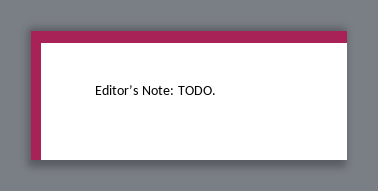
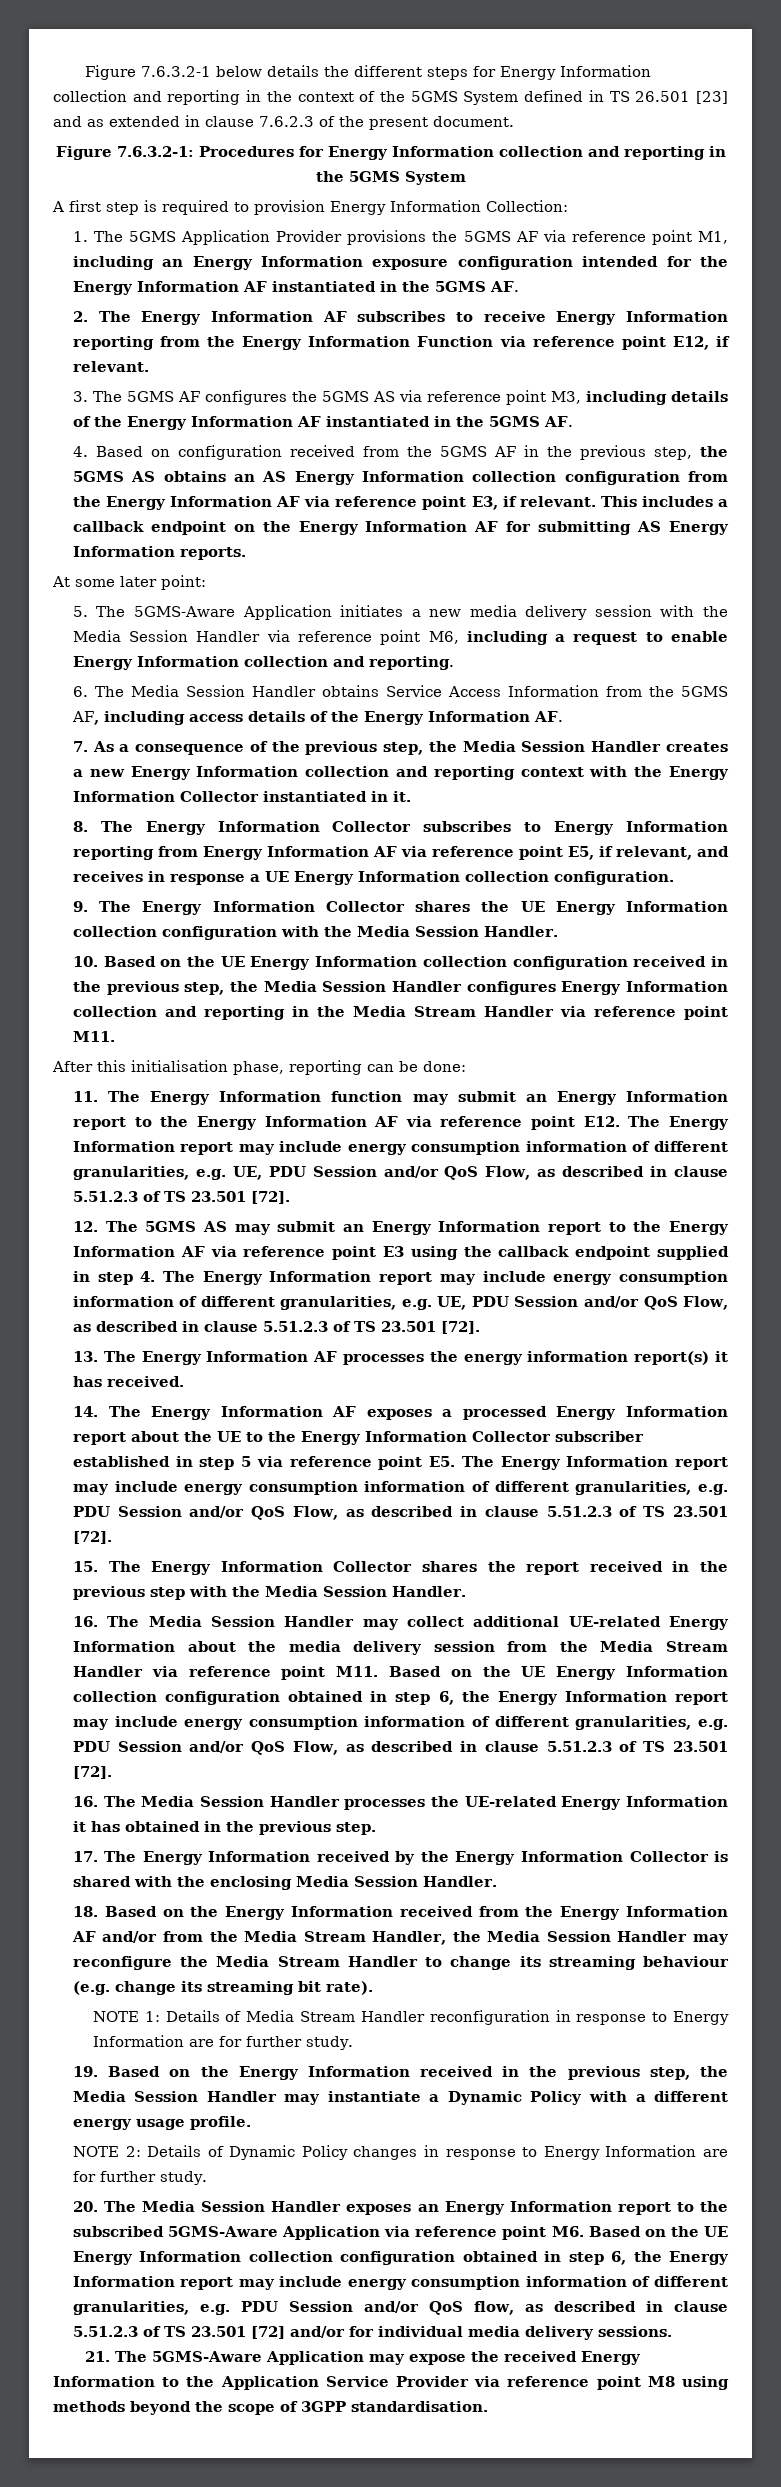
[95,85,216,95] Editor’s Note: TODO. -> [84,65,651,80] [53,90,728,105] [53,115,514,130] [55,146,726,160] [315,171,466,185] [52,200,568,215] [72,230,728,245] [72,256,728,270] [72,281,519,295] [72,311,728,325] [72,336,730,350] [72,361,149,372] [72,390,728,405] [72,416,573,430] [72,445,728,460] [72,471,728,485] [72,496,728,510] [72,521,729,535] [72,546,246,560] [52,575,206,590] [72,605,728,620] [72,630,728,645] [72,656,454,670] [72,685,728,697] [71,711,563,725] [72,741,728,755] [72,766,730,780] [72,791,411,802] [72,821,728,835] [72,846,729,860] [72,871,674,885] [72,901,728,915] [72,926,558,940] [72,956,728,970] [72,981,728,995] [72,1006,728,1020] [72,1031,115,1042] [52,1060,466,1075] [72,1091,728,1105] [72,1116,729,1130] [72,1141,728,1155] [72,1166,728,1180] [72,1191,290,1204] [72,1221,730,1235] [72,1246,729,1260] [72,1271,728,1285] [72,1296,729,1310] [72,1321,480,1334] [72,1351,728,1365] [72,1376,184,1387] [72,1406,728,1420] [72,1431,644,1445] [72,1456,728,1470] [72,1481,728,1495] [72,1506,728,1520] [72,1531,112,1544] [72,1561,728,1575] [72,1586,466,1600] [72,1616,729,1630] [72,1641,728,1655] [72,1666,728,1680] [72,1691,728,1705] [72,1716,728,1730] [72,1741,728,1755] [72,1766,112,1779] [72,1796,728,1810] [72,1821,376,1835] [72,1851,728,1865] [72,1876,497,1890] [72,1906,728,1920] [71,1931,729,1945] [72,1956,729,1970] [72,1981,373,1995] [92,2010,729,2025] [92,2035,353,2050] [72,2066,728,2080] [72,2091,728,2105] [72,2116,251,2130] [72,2145,728,2160] [72,2171,207,2185] [72,2201,728,2215] [72,2226,728,2240] [72,2251,729,2265] [72,2276,728,2290] [72,2301,728,2315] [72,2326,672,2340] [84,2351,641,2365] [53,2376,730,2390] [53,2401,488,2415] Figure 7.6.3.2-1 below details the different steps for Energy Information collection and reporting in the context of the 5GMS System defined in TS 26.501 [23] and as extended in clause 7.6.2.3 of the present document. // Figure 7.6.3.2-1: Procedures for Energy Information collection and reporting in the 5GMS System // A first step is required to provision Energy Information Collection: // 1. The 5GMS Application Provider provisions the 5GMS AF via reference point M1, including an Energy Information exposure configuration intended for the Energy Information AF instantiated in the 5GMS AF. // 2. The Energy Information AF subscribes to receive Energy Information reporting from the Energy Information Function via reference point E12, if relevant. // 3. The 5GMS AF configures the 5GMS AS via reference point M3, including details of the Energy Information AF instantiated in the 5GMS AF. // 4. Based on configuration received from the 5GMS AF in the previous step, the 5GMS AS obtains an AS Energy Information collection configuration from the Energy Information AF via reference point E3, if relevant. This includes a callback endpoint on the Energy Information AF for submitting AS Energy Information reports. // At some later point: // 5. The 5GMS-Aware Application initiates a new media delivery session with the Media Session Handler via reference point M6, including a request to enable Energy Information collection and reporting. // 6. The Media Session Handler obtains Service Access Information from the 5GMS AF, including access details of the Energy Information AF. // 7. As a consequence of the previous step, the Media Session Handler creates a new Energy Information collection and reporting context with the Energy Information Collector instantiated in it. // 8. The Energy Information Collector subscribes to Energy Information reporting from Energy Information AF via reference point E5, if relevant, and receives in response a UE Energy Information collection configuration. // 9. The Energy Information Collector shares the UE Energy Information collection configuration with the Media Session Handler. // 10. Based on the UE Energy Information collection configuration received in the previous step, the Media Session Handler configures Energy Information collection and reporting in the Media Stream Handler via reference point M11. // After this initialisation phase, reporting can be done: // 11. The Energy Information function may submit an Energy Information report to the Energy Information AF via reference point E12. The Energy Information report may include energy consumption information of different granularities, e.g. UE, PDU Session and/or QoS Flow, as described in clause 5.51.2.3 of TS 23.501 [72]. // 12. The 5GMS AS may submit an Energy Information report to the Energy Information AF via reference point E3 using the callback endpoint supplied in step 4. The Energy Information report may include energy consumption information of different granularities, e.g. UE, PDU Session and/or QoS Flow, as described in clause 5.51.2.3 of TS 23.501 [72]. // 13. The Energy Information AF processes the energy information report(s) it has received. // 14. The Energy Information AF exposes a processed Energy Information report about the UE to the Energy Information Collector subscriber established in step 5 via reference point E5. The Energy Information report may include energy consumption information of different granularities, e.g. PDU Session and/or QoS Flow, as described in clause 5.51.2.3 of TS 23.501 [72]. // 15. The Energy Information Collector shares the report received in the previous step with the Media Session Handler. // 16. The Media Session Handler may collect additional UE-related Energy Information about the media delivery session from the Media Stream Handler via reference point M11. Based on the UE Energy Information collection configuration obtained in step 6, the Energy Information report may include energy consumption information of different granularities, e.g. PDU Session and/or QoS Flow, as described in clause 5.51.2.3 of TS 23.501 [72]. // 16. The Media Session Handler processes the UE-related Energy Information it has obtained in the previous step. // 17. The Energy Information received by the Energy Information Collector is shared with the enclosing Media Session Handler. // 18. Based on the Energy Information received from the Energy Information AF and/or from the Media Stream Handler, the Media Session Handler may reconfigure the Media Stream Handler to change its streaming behaviour (e.g. change its streaming bit rate). // NOTE 1: Details of Media Stream Handler reconfiguration in response to Energy Information are for further study. // 19. Based on the Energy Information received in the previous step, the Media Session Handler may instantiate a Dynamic Policy with a different energy usage profile. // NOTE 2: Details of Dynamic Policy changes in response to Energy Information are for further study. // 20. The Media Session Handler exposes an Energy Information report to the subscribed 5GMS-Aware Application via reference point M6. Based on the UE Energy Information collection configuration obtained in step 6, the Energy Information report may include energy consumption information of different granularities, e.g. PDU Session and/or QoS flow, as described in clause 5.51.2.3 of TS 23.501 [72] and/or for individual media delivery sessions. // 21. The 5GMS-Aware Application may expose the received Energy Information to the Application Service Provider via reference point M8 using methods beyond the scope of 3GPP standardisation.

